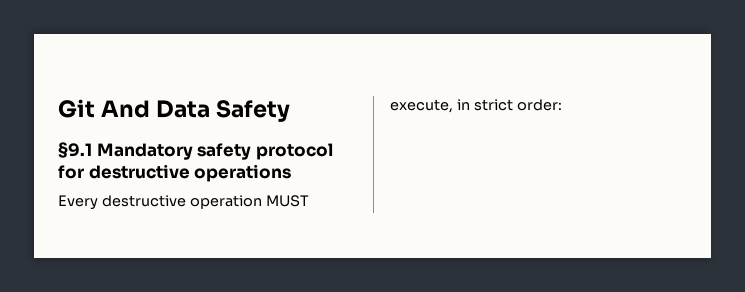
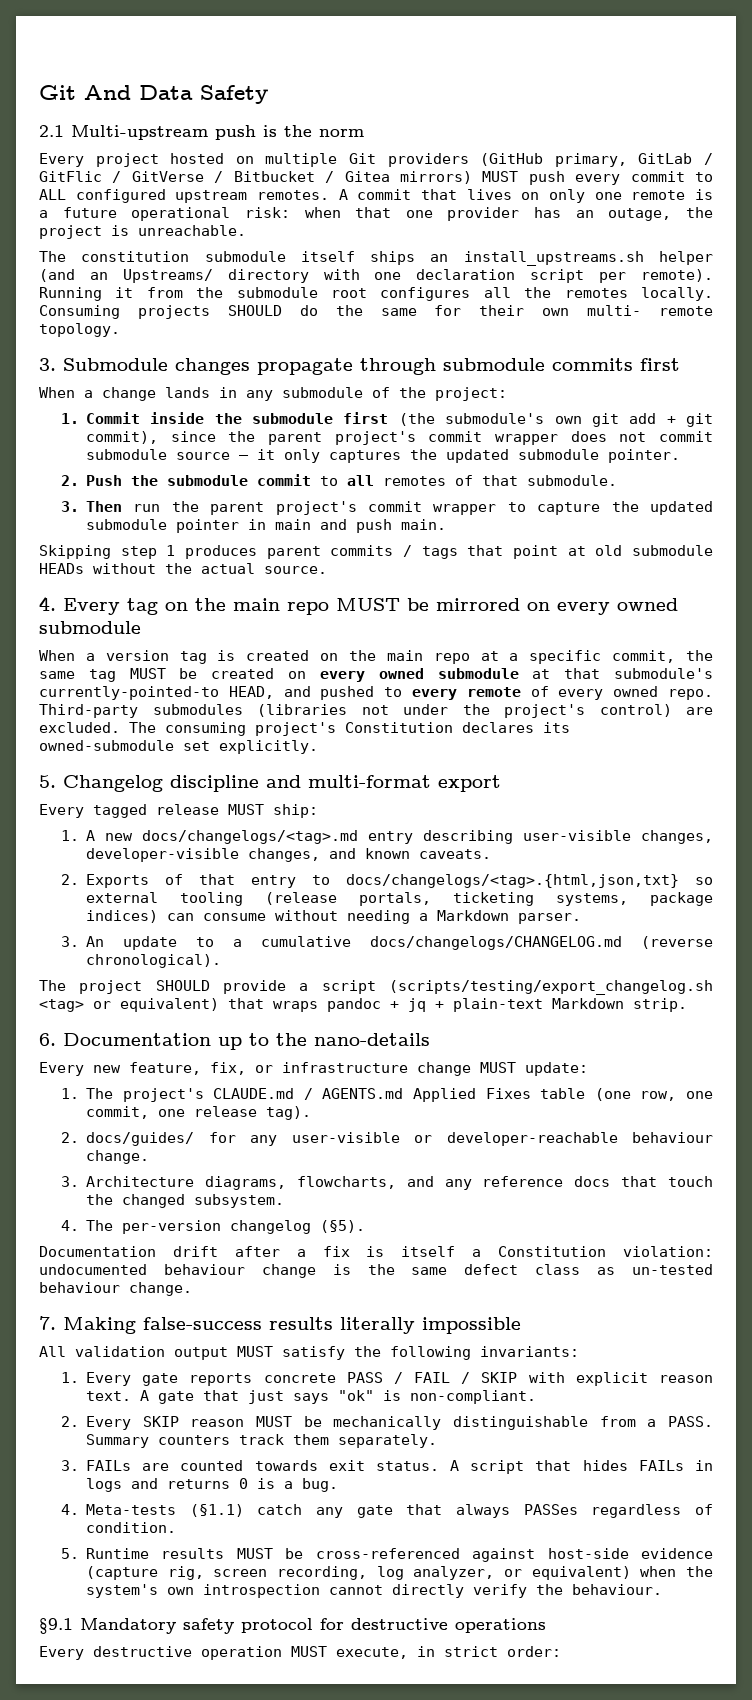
(291, 111) none -> [39,125,364,140] [39,153,714,167] [39,171,713,185] [39,189,713,203] [39,207,713,221] [39,225,246,239] [39,251,713,266] [39,269,714,283] [39,287,713,301] [39,305,713,319] [39,323,120,337] [39,358,680,375] [39,387,507,401] [60,412,713,427] [86,431,714,445] [86,449,681,463] [60,474,618,486] [60,501,713,515] [86,519,447,533] [39,545,713,559] [39,563,327,574] [39,596,678,615] [39,621,141,634] [39,650,713,664] [39,668,713,682] [39,686,713,700] [39,704,713,718] [39,722,570,736] [39,740,318,754] [39,775,501,792] [39,804,318,818] [60,830,713,844] [86,848,492,862] [60,874,713,888] [86,892,713,906] [86,910,582,924] [60,936,713,950] [86,954,222,968] [39,980,713,995] [39,998,687,1012] [39,1033,430,1050] [39,1062,588,1076] [60,1088,714,1102] [86,1106,312,1120] [60,1132,713,1146] [86,1150,150,1164] [60,1176,714,1190] [86,1194,285,1208] [60,1220,366,1234] [39,1246,714,1257] [39,1264,714,1278] [39,1282,192,1296] [39,1316,521,1334] [39,1346,579,1360] [60,1372,714,1386] [86,1390,537,1404] [60,1416,714,1430] [86,1434,438,1448] [60,1460,714,1474] [86,1478,339,1492] [60,1504,714,1518] [86,1522,177,1533] [60,1548,714,1562] [86,1566,714,1580] [86,1584,663,1598] // 2.1 Multi-upstream push is the norm // Every project hosted on multiple Git providers (GitHub primary, GitLab / GitFlic / GitVerse / Bitbucket / Gitea mirrors) MUST push every commit to ALL configured upstream remotes. A commit that lives on only one remote is a future operational risk: when that one provider has an outage, the project is unreachable. // The constitution submodule itself ships an install_upstreams.sh helper (and an Upstreams/ directory with one declaration script per remote). Running it from the submodule root configures all the remotes locally. Consuming projects SHOULD do the same for their own multi- remote topology. // 3. Submodule changes propagate through submodule commits first // When a change lands in any submodule of the project: // 1. Commit inside the submodule first (the submodule's own git add + git commit), since the parent project's commit wrapper does not commit submodule source — it only captures the updated submodule pointer. // 2. Push the submodule commit to all remotes of that submodule. // 3. Then run the parent project's commit wrapper to capture the updated submodule pointer in main and push main. // Skipping step 1 produces parent commits / tags that point at old submodule HEADs without the actual source. // 4. Every tag on the main repo MUST be mirrored on every owned submodule // When a version tag is created on the main repo at a specific commit, the same tag MUST be created on every owned submodule at that submodule's currently-pointed-to HEAD, and pushed to every remote of every owned repo. Third-party submodules (libraries not under the project's control) are excluded. The consuming project's Constitution declares its owned-submodule set explicitly. // 5. Changelog discipline and multi-format export // Every tagged release MUST ship: // 1. A new docs/changelogs/<tag>.md entry describing user-visible changes, developer-visible changes, and known caveats. // 2. Exports of that entry to docs/changelogs/<tag>.{html,json,txt} so external tooling (release portals, ticketing systems, package indices) can consume without needing a Markdown parser. // 3. An update to a cumulative docs/changelogs/CHANGELOG.md (reverse chronological). // The project SHOULD provide a script (scripts/testing/export_changelog.sh <tag> or equivalent) that wraps pandoc + jq + plain-text Markdown strip. // 6. Documentation up to the nano-details // Every new feature, fix, or infrastructure change MUST update: // 1. The project's CLAUDE.md / AGENTS.md Applied Fixes table (one row, one commit, one release tag). // 2. docs/guides/ for any user-visible or developer-reachable behaviour change. // 3. Architecture diagrams, flowcharts, and any reference docs that touch the changed subsystem. // 4. The per-version changelog (§5). // Documentation drift after a fix is itself a Constitution violation: undocumented behaviour change is the same defect class as un-tested behaviour change. // 7. Making false-success results literally impossible // All validation output MUST satisfy the following invariants: // 1. Every gate reports concrete PASS / FAIL / SKIP with explicit reason text. A gate that just says "ok" is non-compliant. // 2. Every SKIP reason MUST be mechanically distinguishable from a PASS. Summary counters track them separately. // 3. FAILs are counted towards exit status. A script that hides FAILs in logs and returns 0 is a bug. // 4. Meta-tests (§1.1) catch any gate that always PASSes regardless of condition. // 5. Runtime results MUST be cross-referenced against host-side evidence (capture rig, screen recording, log analyzer, or equivalent) when the system's own introspection cannot directly verify the behaviour.

